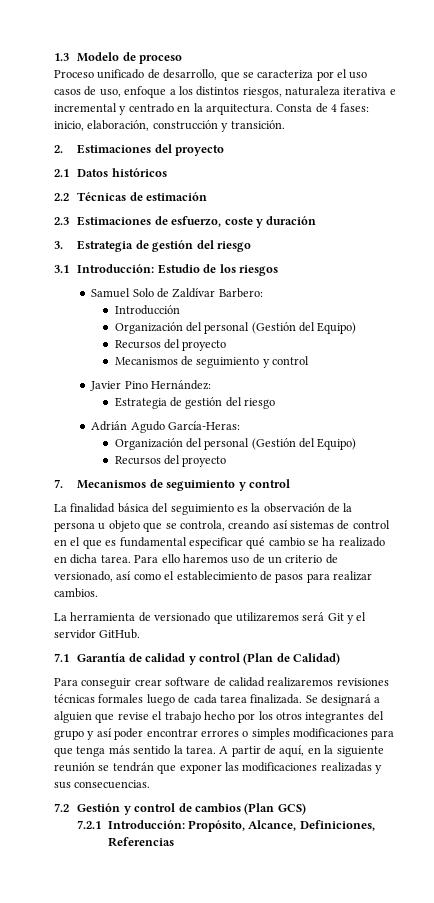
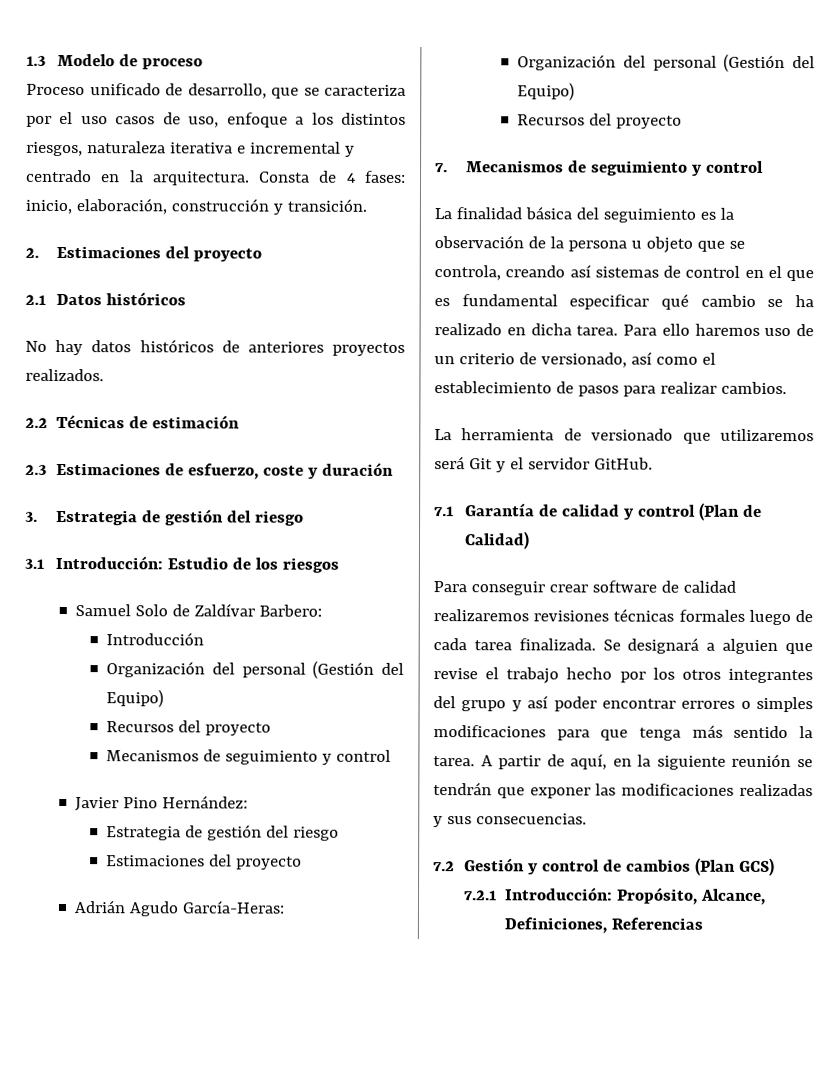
(167, 172) none -> [25,339,405,356] [25,368,104,382] // No hay datos históricos de anteriores proyectos realizados.
(276, 403) none -> [106,854,303,870] // Estimaciones del proyecto

